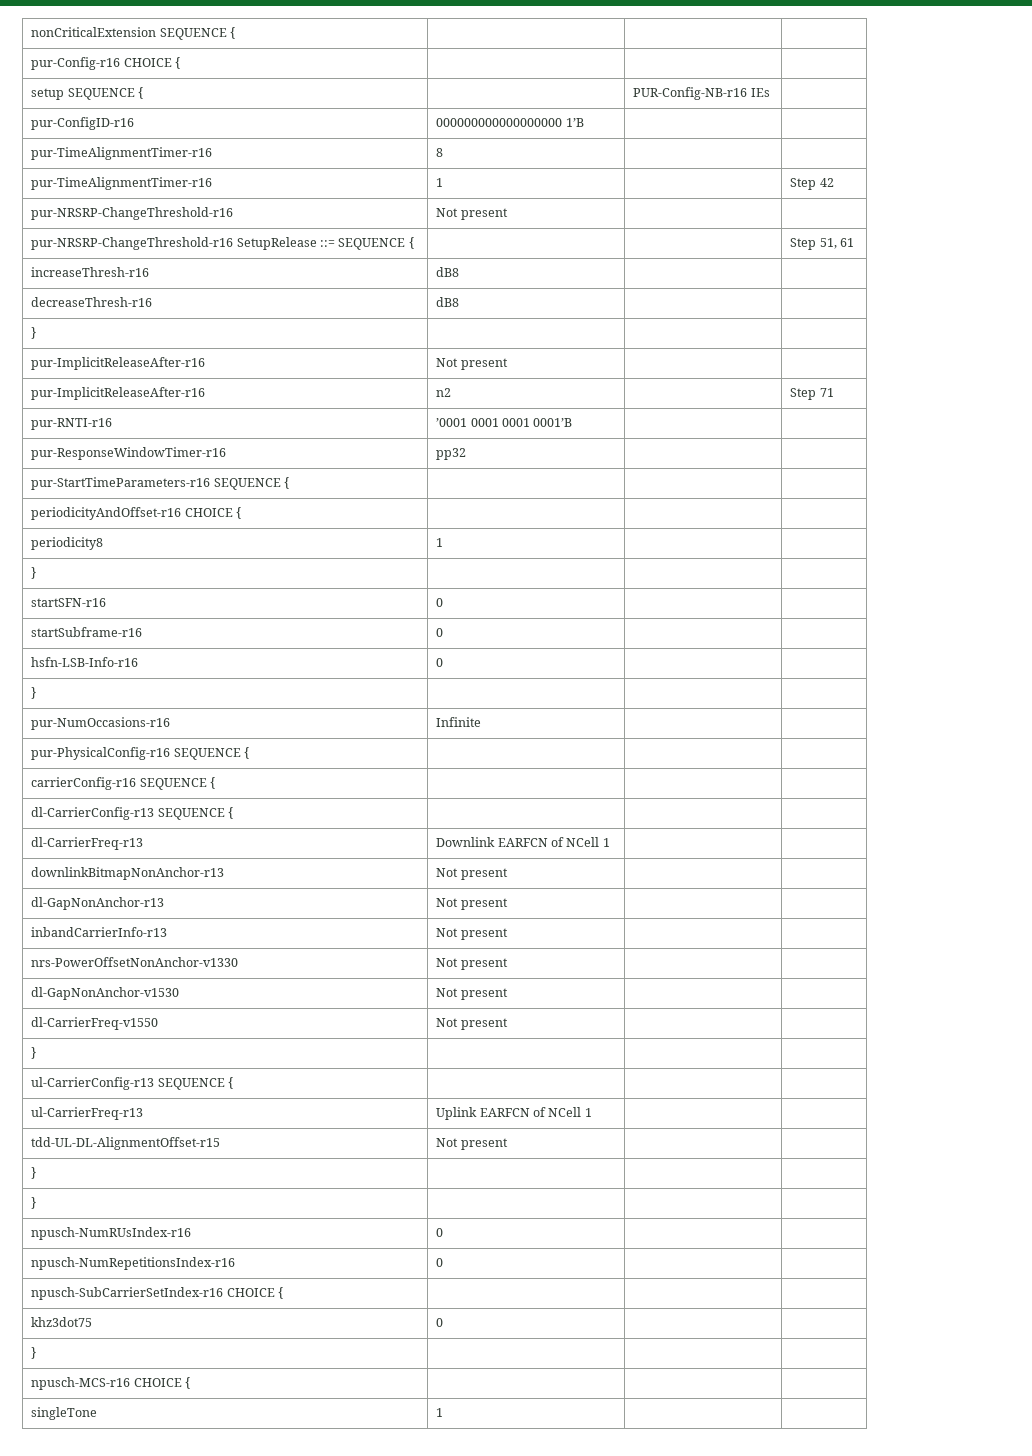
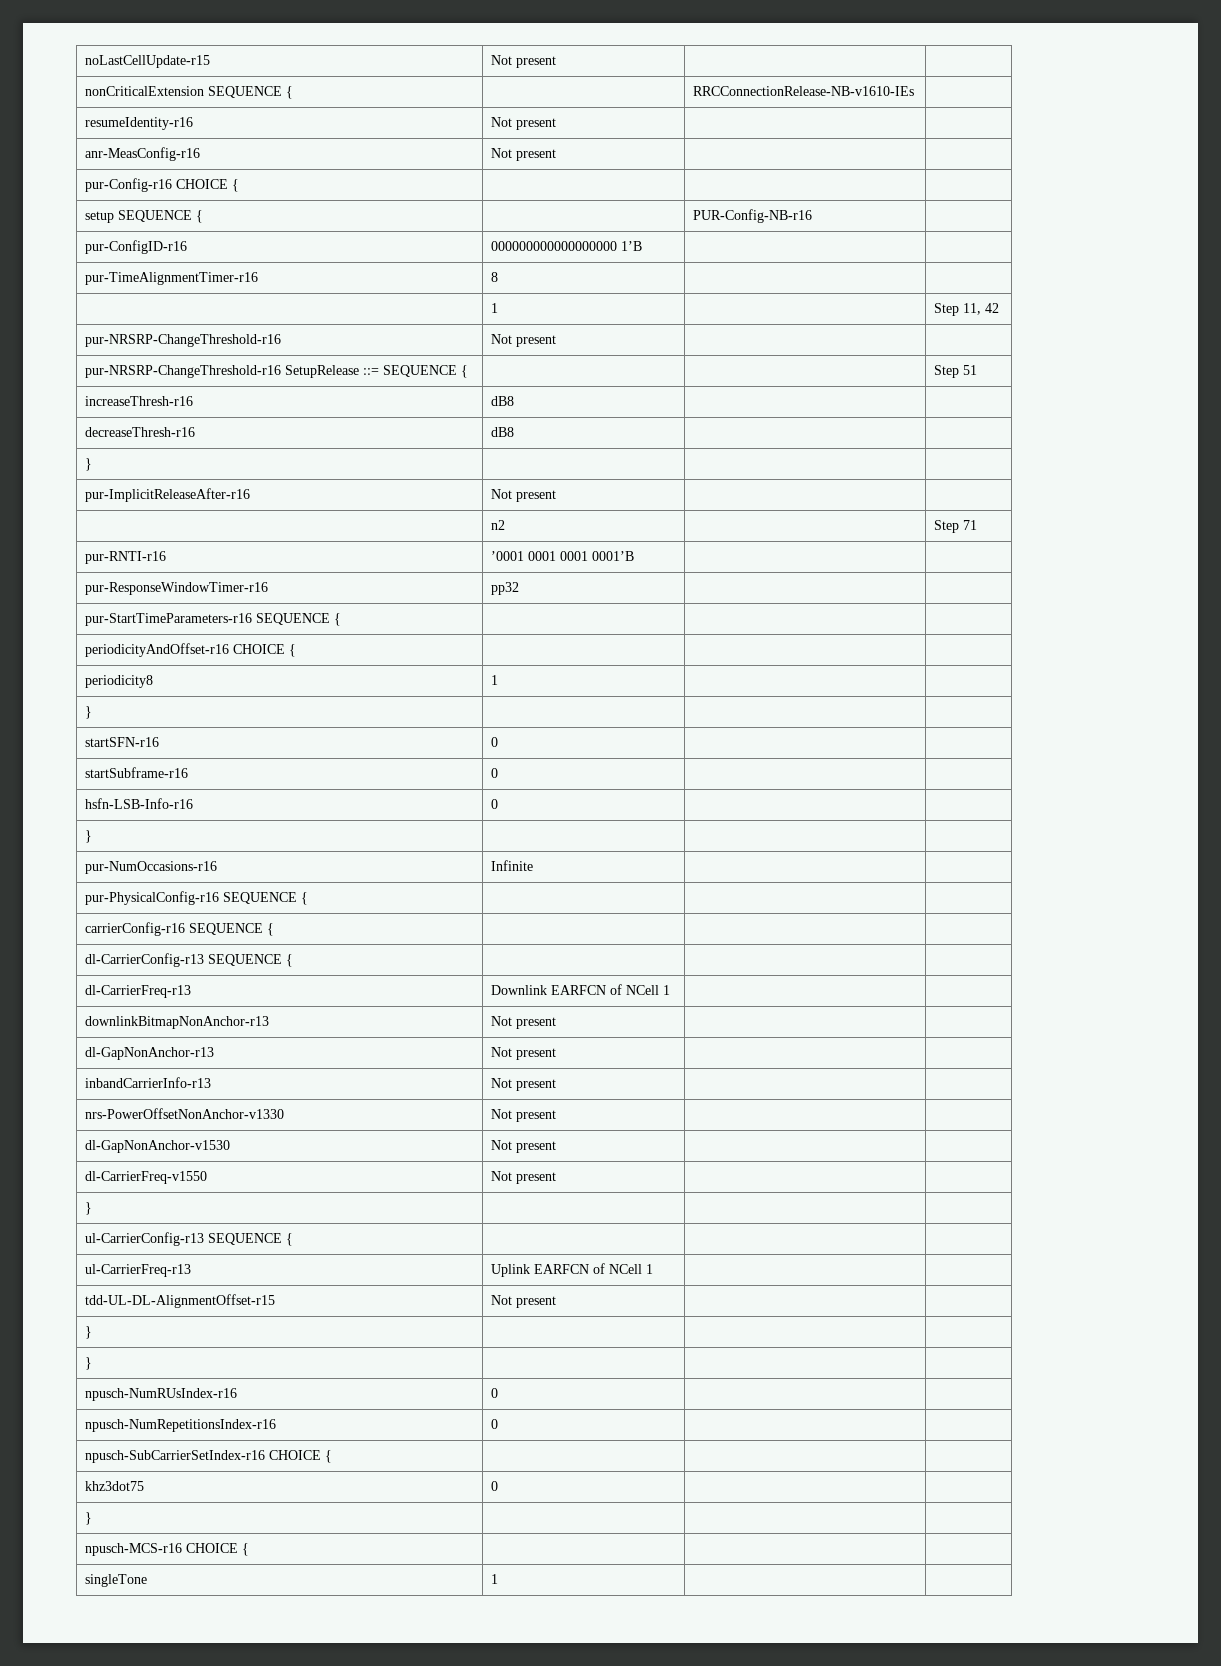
(31, 32) none -> [85,55,211,68] [491,55,557,68] noLastCellUpdate-r15 | Not present | | //
(235, 33) none -> [693,86,915,96] [85,117,194,130] [491,117,557,130] [85,147,201,161] [491,148,557,161] | RRCConnectionRelease-NB-v1610-IEs | // resumeIdentity-r16 | Not present | | // anr-MeasConfig-r16 | Not present
[750,88,770,97] IEs -> (813, 216) none
[31,177,213,190] [436,178,444,187] [790,178,817,190] pur-TimeAlignmentTimer-r16 | 1 | | Step -> [491,303,499,313] [934,303,982,316] | 1 | | Step 11,
[819,238,854,249] 51, 61 -> [963,365,978,375] 51
[31,387,206,400] pur-ImplicitReleaseAfter-r16 -> (557, 496) none

